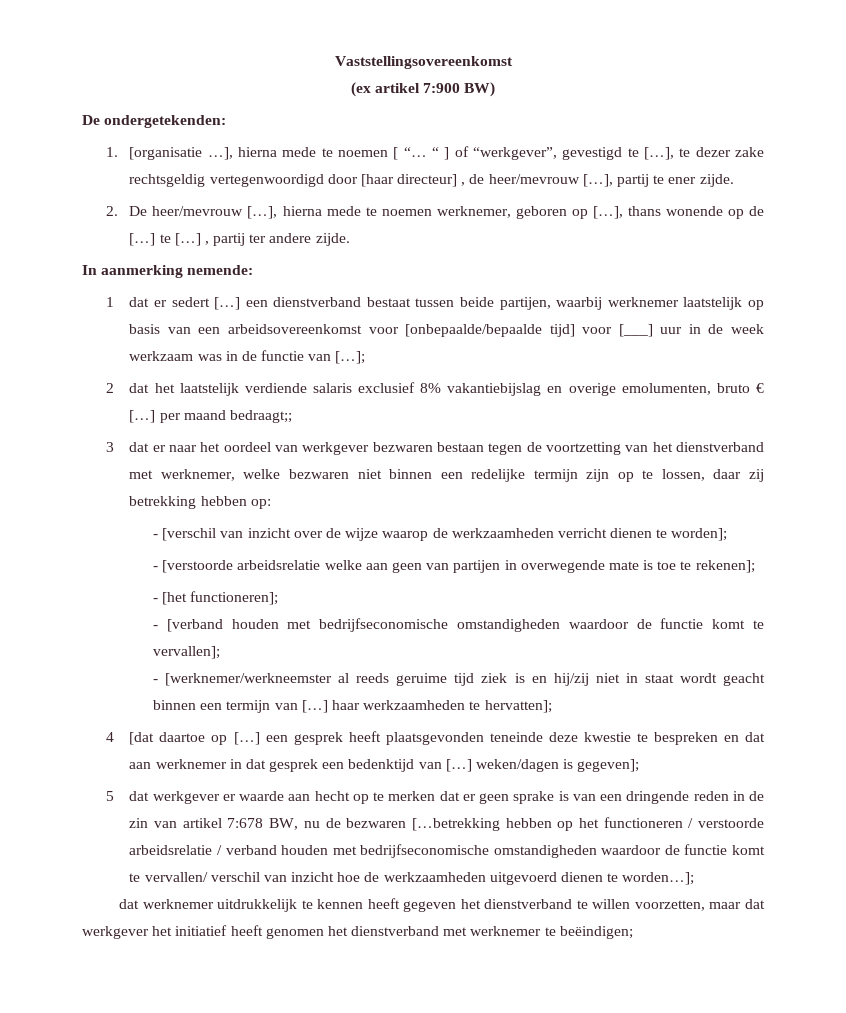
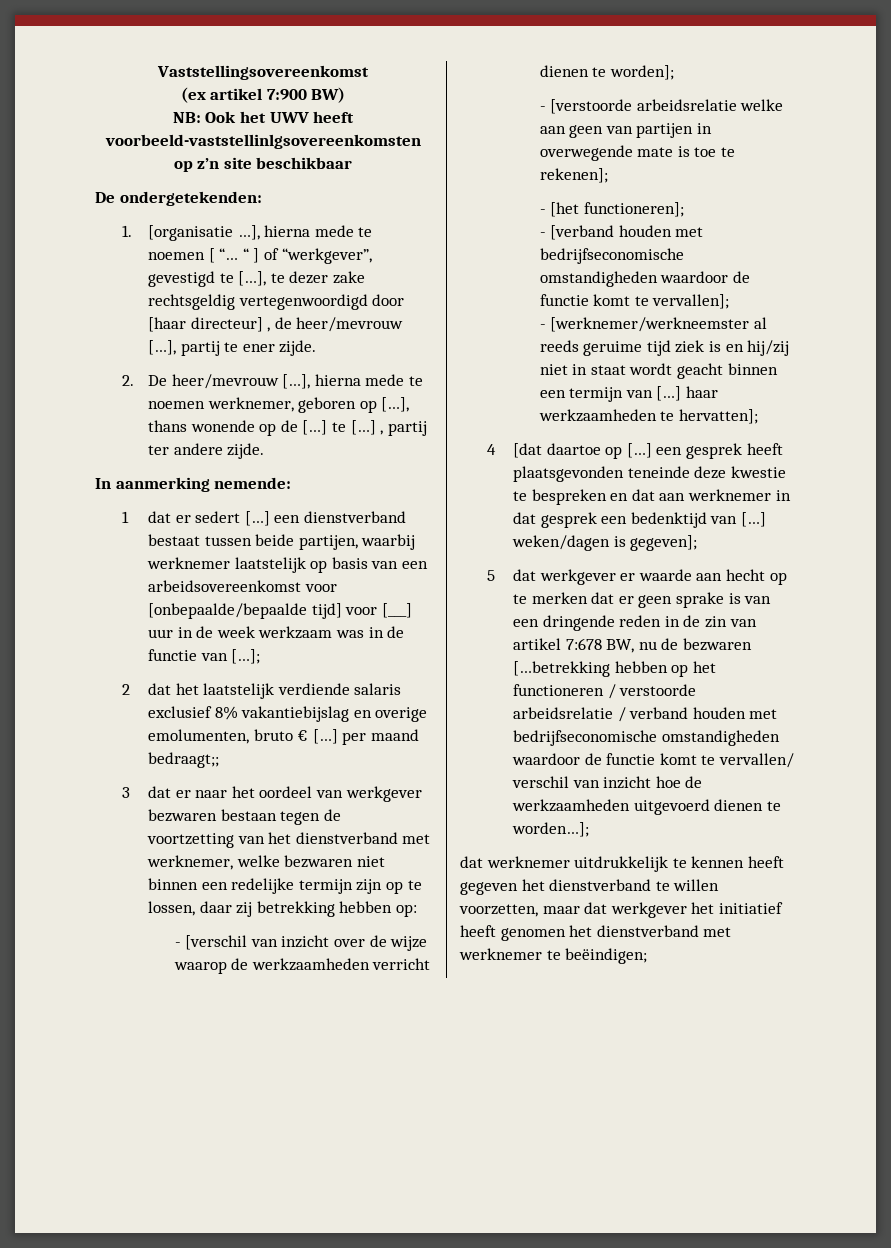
(496, 89) none -> [172,111,355,123] [104,134,421,149] [173,157,353,172] // NB: Ook het UWV heeft voorbeeld-vaststellinlgsovereenkomsten op z’n site beschikbaar

